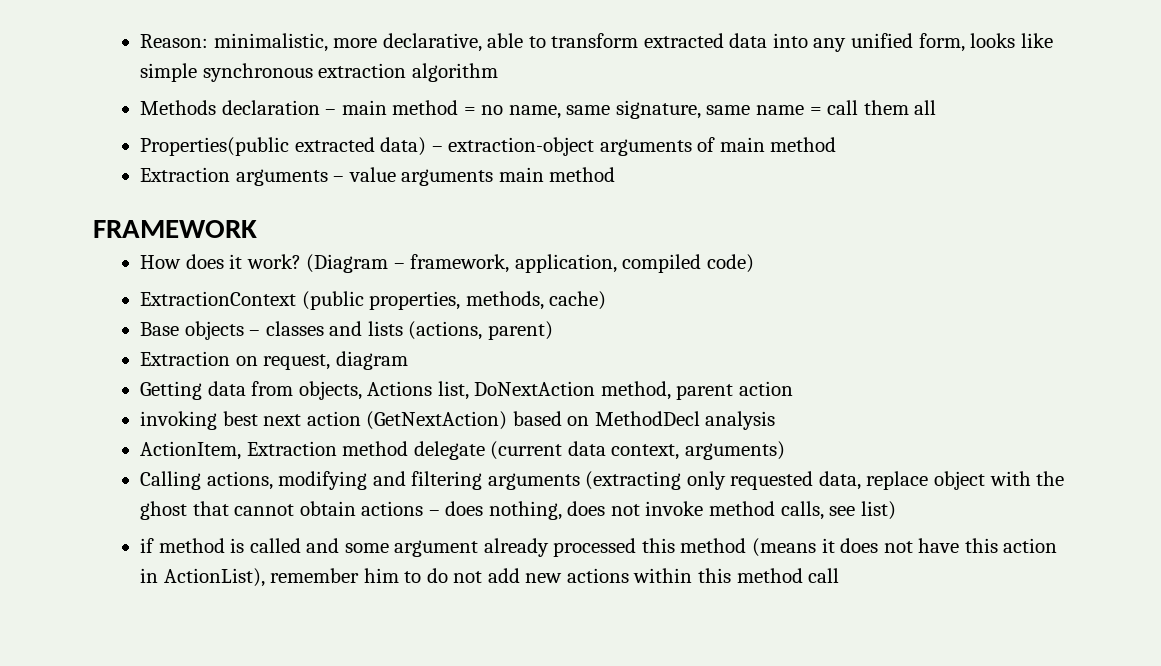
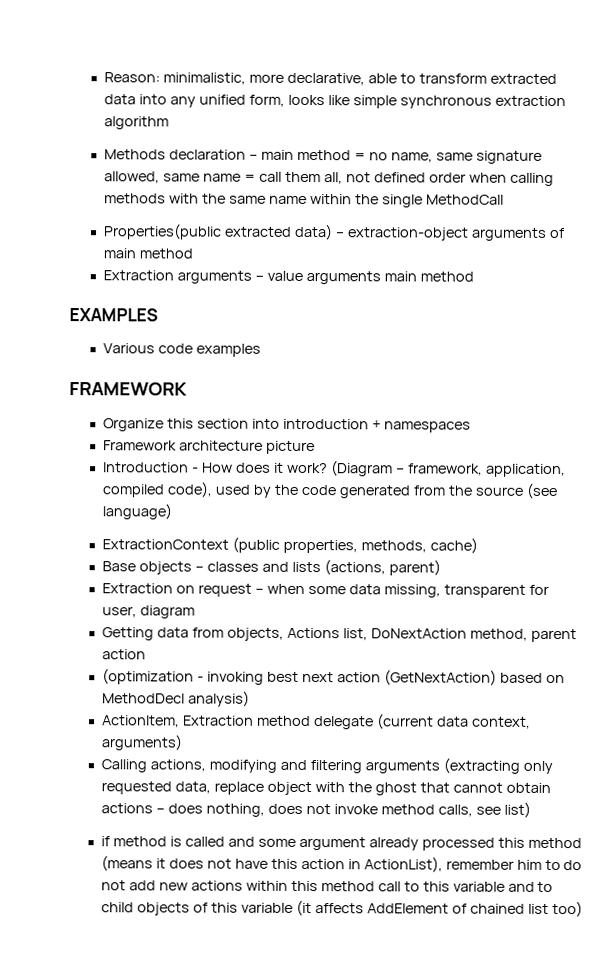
[615,100,701,119] signature, -> [475,150,542,164] [104,171,161,184] signature allowed,
[914,100,937,115] all -> [323,172,554,186] [104,193,504,208] all, not defined order when calling methods with the same name within the single MethodCall
[93,220,257,238] FRAMEWORK // -> [69,308,158,322] [103,343,262,357] [69,382,187,396] [103,418,471,433] [103,440,316,455] [103,462,200,473] EXAMPLES // Various code examples // FRAMEWORK // Organize this section into introduction + namespaces // Framework architecture picture // Introduction -
[706,254,754,273] code) -> [167,481,558,500] [102,503,173,520] code), used by the code generated from the source (see language)
[263,354,331,370] request, -> [198,583,549,598] [102,606,138,618] request – when some data missing, transparent for user,
(793, 388) none -> [102,668,205,685] (optimization -
[705,411,776,430] analysis -> [188,690,251,707] analysis)
(840, 575) none -> [403,881,554,892] [101,899,583,918] to this variable and to child objects of this variable (it affects AddElement of chained list too)

